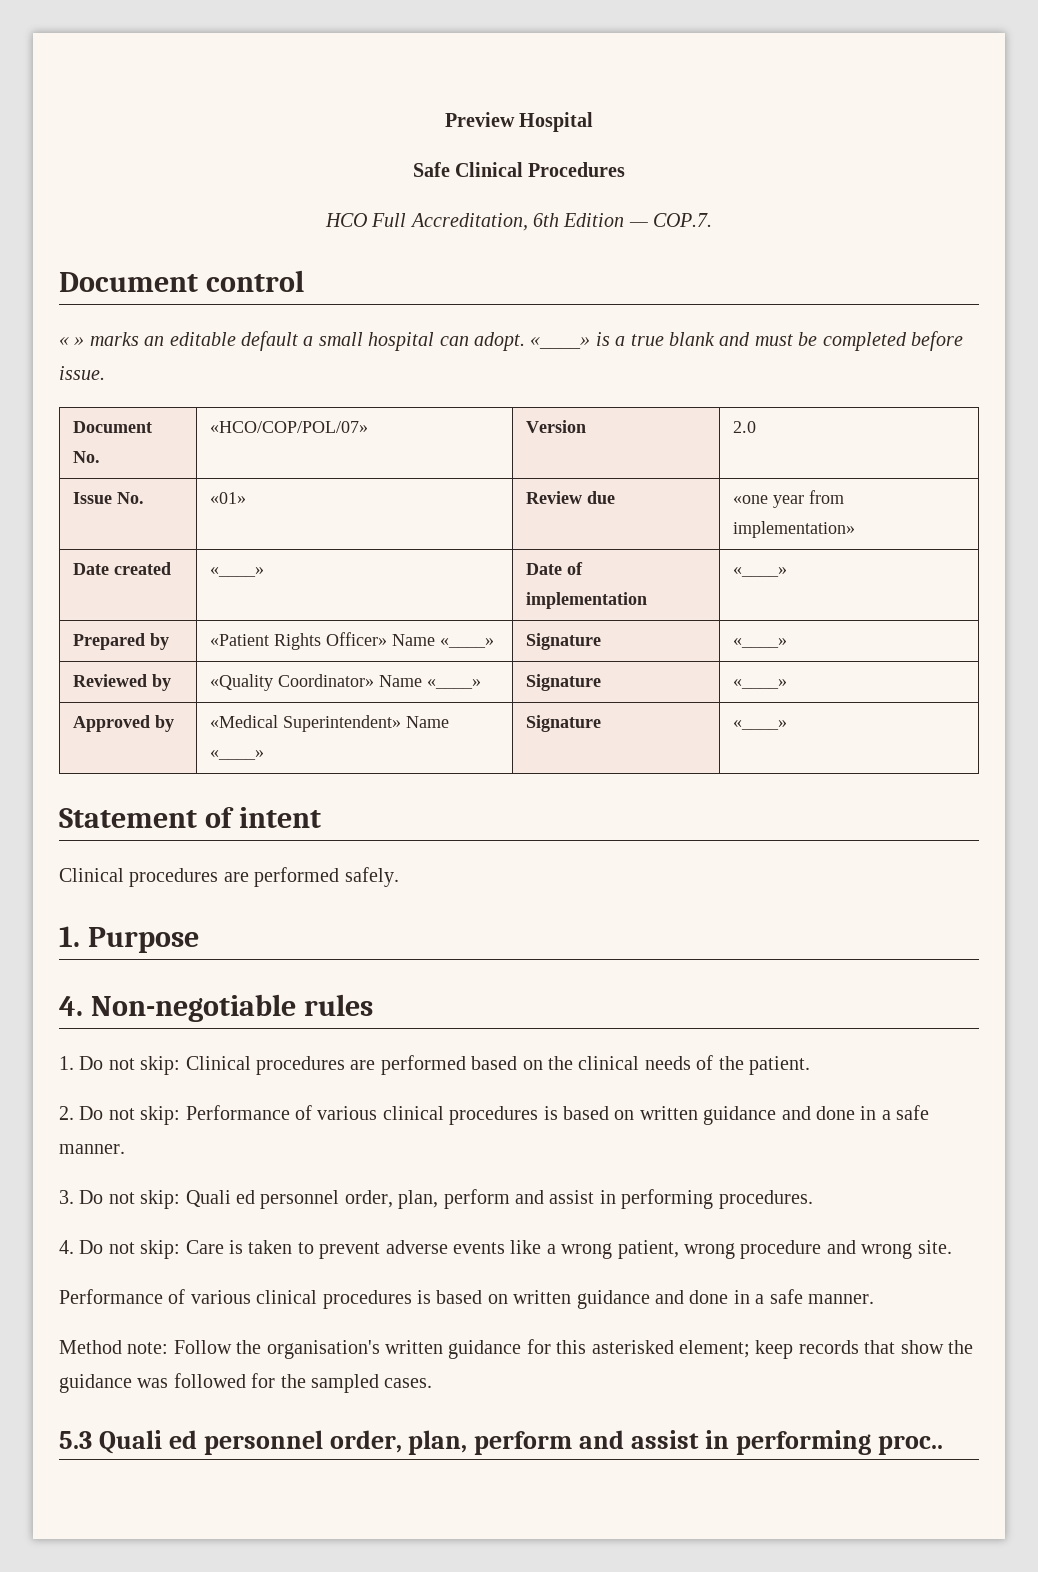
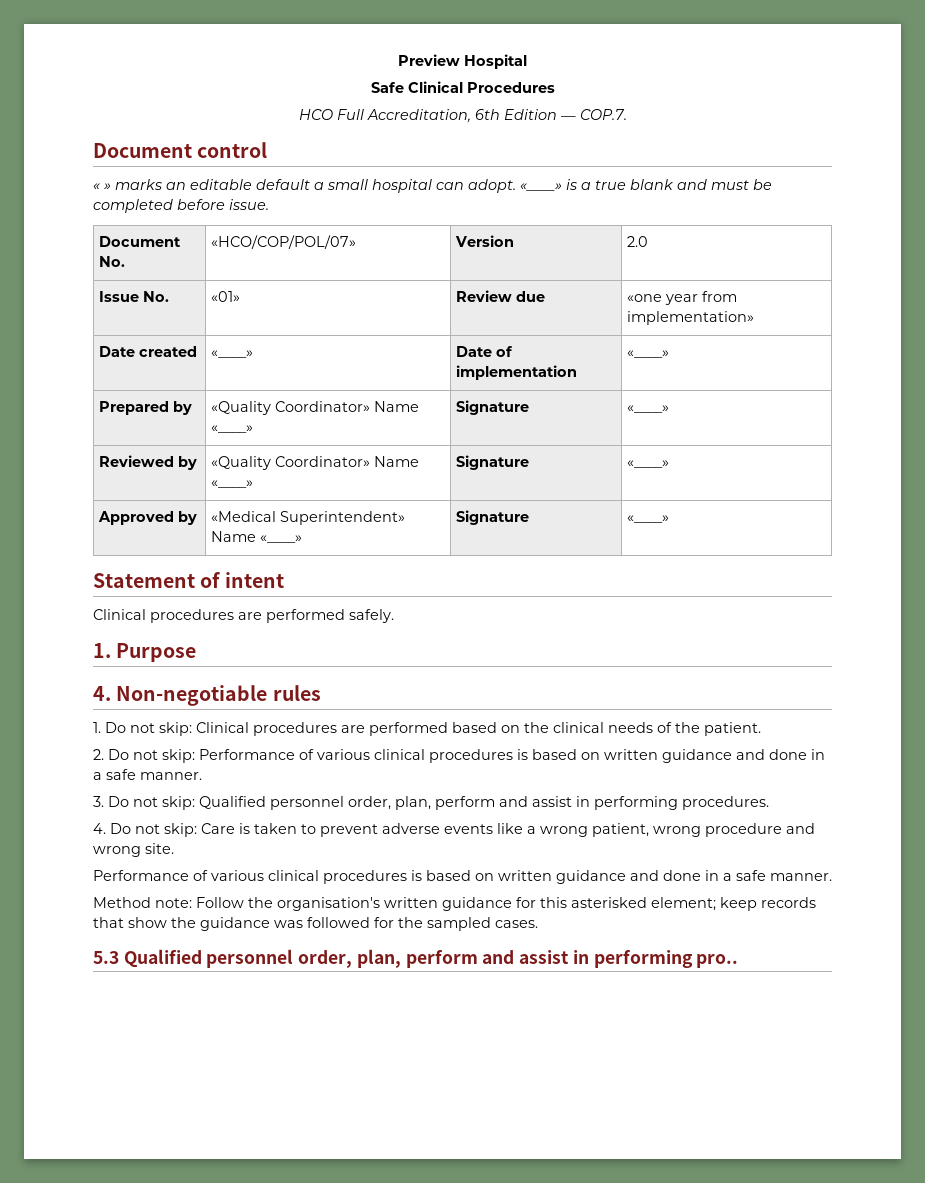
[209,632,387,650] «Patient Rights Officer» -> [210,401,370,415] «Quality Coordinator»
[185,1190,256,1207] Quali ed -> [199,796,266,809] Qualified
[98,1430,943,1455] Quali ed personnel order, plan, perform and assist in performing proc.. -> [123,949,739,968] Qualified personnel order, plan, perform and assist in performing pro..

